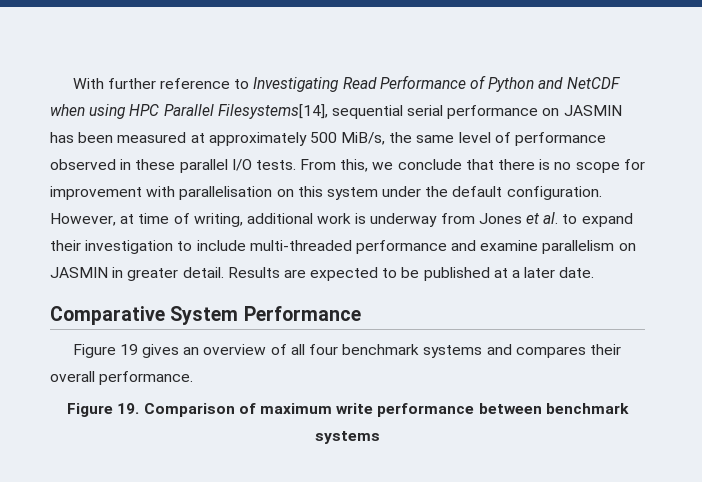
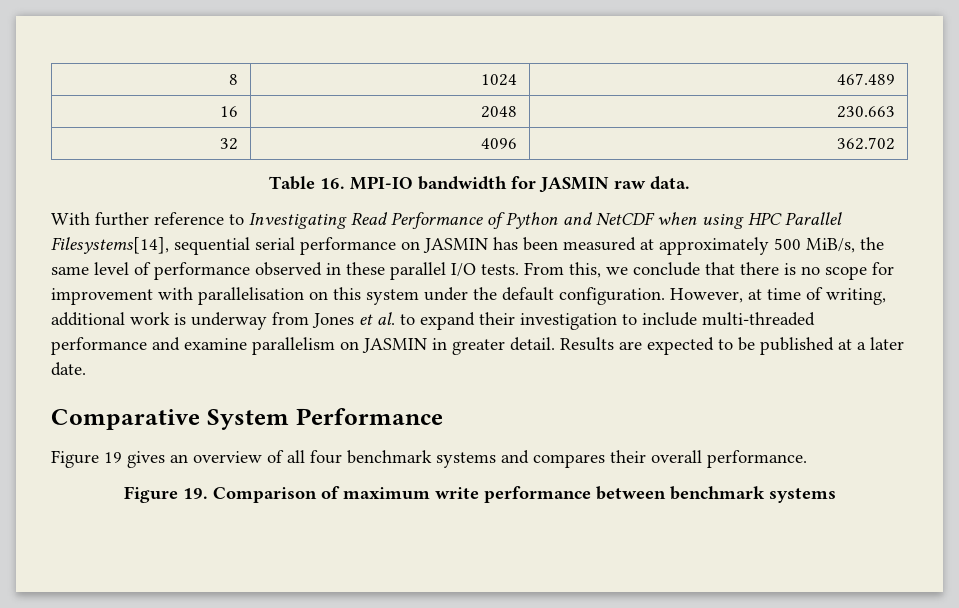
(72, 83) none -> [229,74,239,85] [481,74,518,86] [837,73,896,85] [220,106,239,117] [481,106,518,118] [837,106,896,118] [220,138,239,150] [481,138,518,149] [837,137,896,150] [269,176,690,193] 8 | 1024 | 467.489 // 16 | 2048 | 230.663 // 32 | 4096 | 362.702 // Table 16. MPI-IO bandwidth for JASMIN raw data. //

